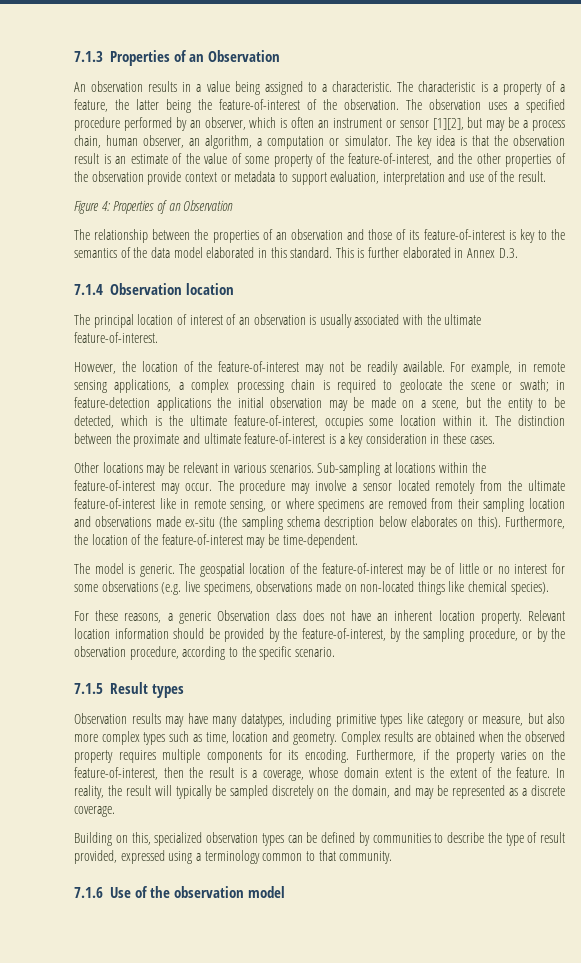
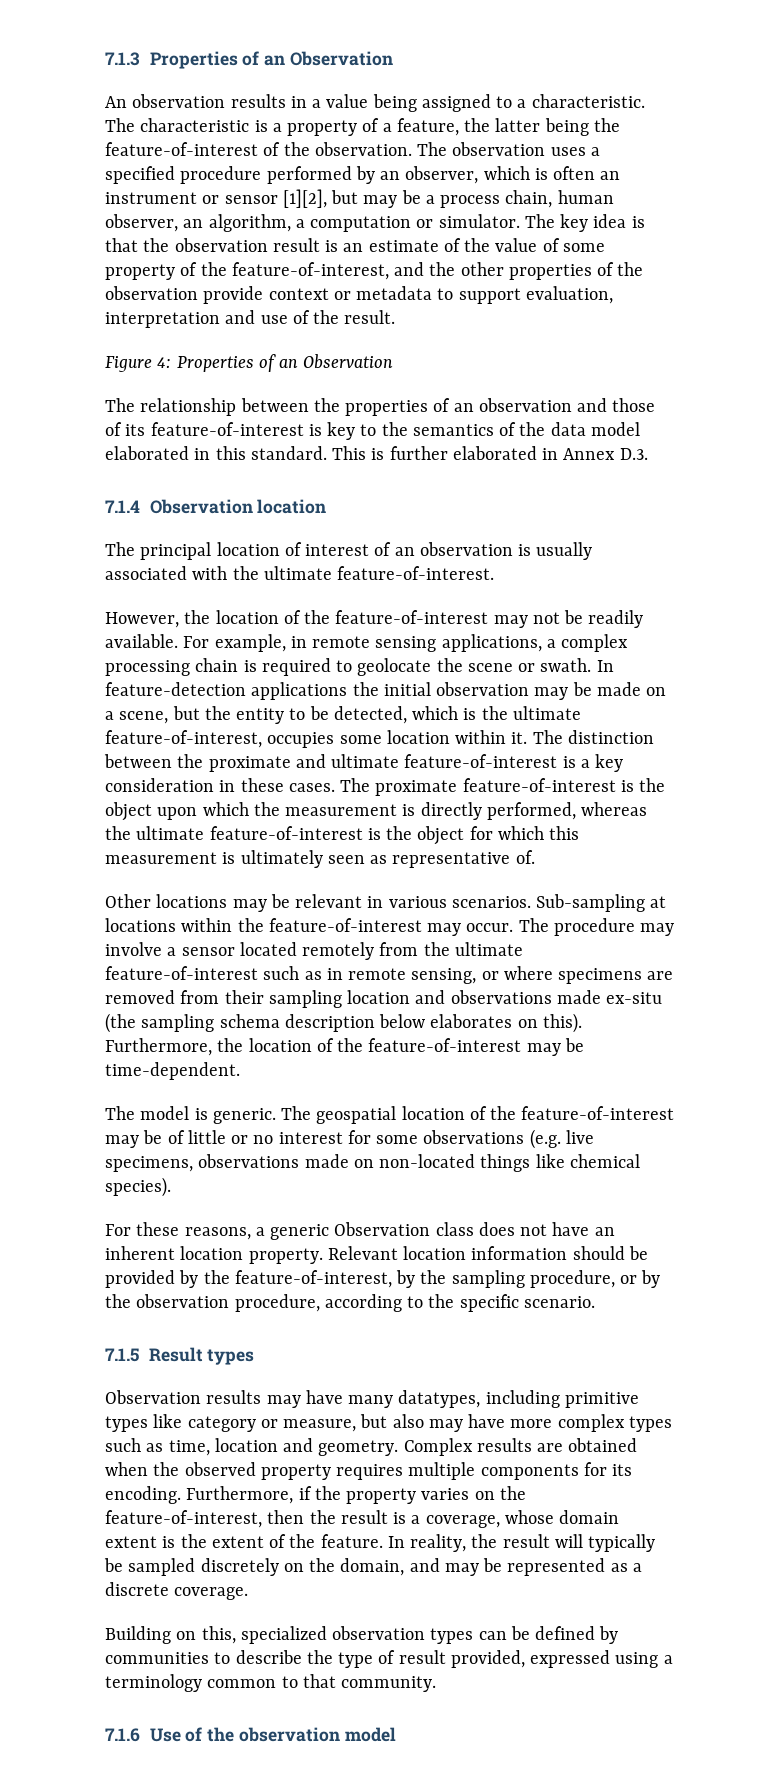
[519,379,565,392] swath; in -> [540,658,614,672] swath. In
(495, 440) none -> [340,778,666,796] [105,802,648,821] [105,826,580,845] [105,850,535,868] The proximate feature-of-interest is the object upon which the measurement is directly performed, whereas the ultimate feature-of-interest is the object for which this measurement is ultimately seen as representative of.
[159,498,176,509] like -> [263,966,322,980] such as
(565, 718) none -> [428,1414,506,1432] may have

